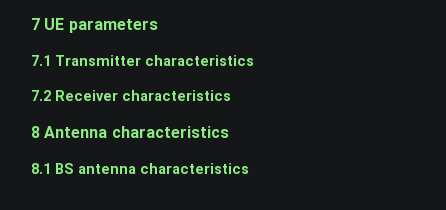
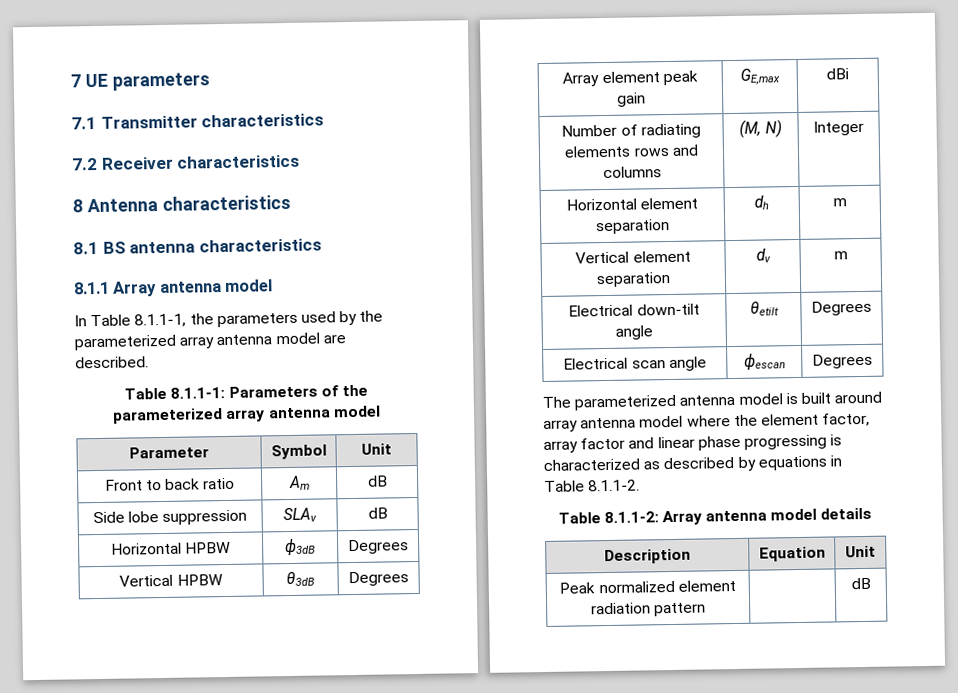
(249, 168) none -> [73,279,274,297] [74,310,384,328] [74,332,346,351] [75,356,149,369] [124,384,368,400] [112,405,381,424] [129,446,209,459] [270,444,327,460] [361,443,392,455] [104,477,236,491] [288,475,310,491] [367,475,388,487] [92,509,248,525] [283,507,317,523] [367,507,388,519] [110,541,232,555] [285,538,316,556] [348,539,409,555] [119,574,223,587] [286,571,315,587] [348,571,409,587] [562,70,698,87] [616,92,646,107] [740,68,780,85] [826,68,849,80] [561,123,701,139] [564,144,699,158] [602,166,662,179] [739,119,782,138] [813,120,864,136] [565,197,699,211] [596,218,670,235] [754,195,769,210] [832,198,847,207] [575,250,691,264] [596,271,671,288] [755,248,771,263] [833,251,848,260] [568,303,700,317] [615,325,653,340] [749,301,779,316] [811,300,872,316] [563,356,707,372] [743,353,786,370] [812,353,873,369] [542,391,883,411] [543,412,871,432] [543,434,843,453] [543,455,842,471] [544,479,641,492] [557,507,873,526] [604,548,691,565] [758,546,826,562] [845,545,876,558] [559,579,736,594] [590,602,707,617] [850,577,871,590] // 8.1.1 Array antenna model // In Table 8.1.1-1, the parameters used by the parameterized array antenna model are described. // Table 8.1.1-1: Parameters of the parameterized array antenna model // Parameter | Symbol | Unit // Front to back ratio | Am | dB // Side lobe suppression | SLAv | dB // Horizontal HPBW | ϕ3dB | Degrees // Vertical HPBW | θ3dB | Degrees // Array element peak gain | GE,max | dBi // Number of radiating elements rows and columns | (M, N) | Integer // Horizontal element separation | dh | m // Vertical element separation | dv | m // Electrical down-tilt angle | θetilt | Degrees // Electrical scan angle | ϕescan | Degrees // The parameterized antenna model is built around array antenna model where the element factor, array factor and linear phase progressing is characterized as described by equations in Table 8.1.1-2. // Table 8.1.1-2: Array antenna model details // Description | Equation | Unit // Peak normalized element radiation pattern | | dB

